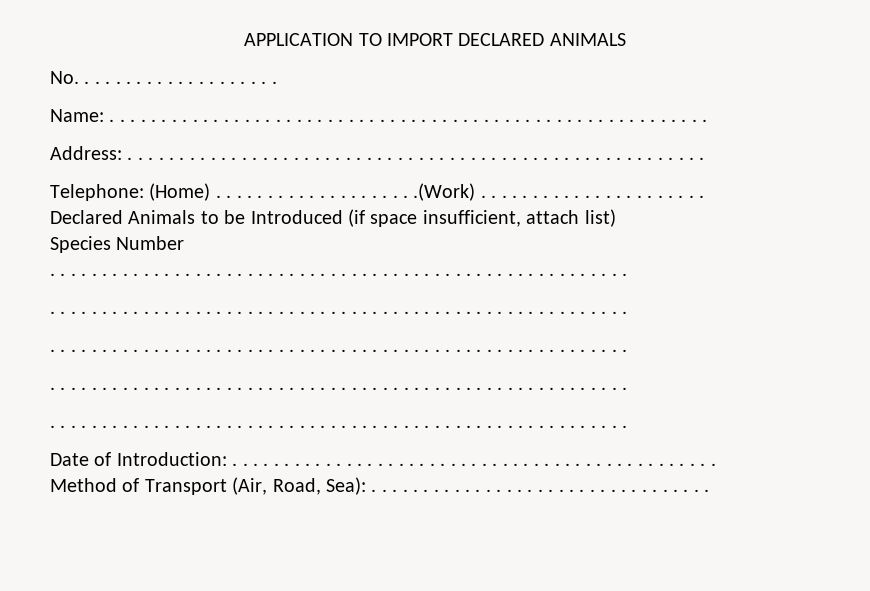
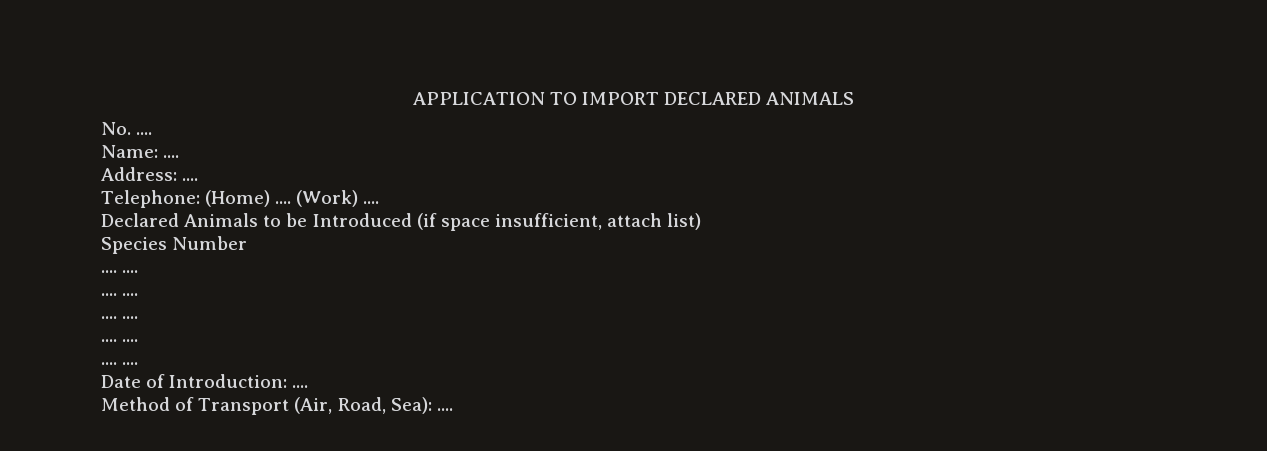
[84,81,277,84] [50,109,708,122] [50,146,705,160] [50,183,705,201] . . . . . . . . . . . . . . . . . . . // Name: . . . . . . . . . . . . . . . . . . . . . . . . . . . . . . . . . . . . . . . . . . . . . . . . . . . . . . . . . . // Address: . . . . . . . . . . . . . . . . . . . . . . . . . . . . . . . . . . . . . . . . . . . . . . . . . . . . . . . . // Telephone: (Home) . . . . . . . . . . . . . . . . . . . .(Work) . . . . . . . . . . . . . . . . . . . . . . -> [136,132,153,135] [101,145,180,158] [101,167,199,181] [101,190,380,208] .... // Name: .... // Address: .... // Telephone: (Home) .... (Work) ....
[50,273,627,276] [50,311,627,314] [50,349,627,352] [50,387,627,390] [50,425,627,428] [50,452,716,466] . . . . . . . . . . . . . . . . . . . . . . . . . . . . . . . . . . . . . . . . . . . . . . . . . . . . . . . . // . . . . . . . . . . . . . . . . . . . . . . . . . . . . . . . . . . . . . . . . . . . . . . . . . . . . . . . . // . . . . . . . . . . . . . . . . . . . . . . . . . . . . . . . . . . . . . . . . . . . . . . . . . . . . . . . . // . . . . . . . . . . . . . . . . . . . . . . . . . . . . . . . . . . . . . . . . . . . . . . . . . . . . . . . . // . . . . . . . . . . . . . . . . . . . . . . . . . . . . . . . . . . . . . . . . . . . . . . . . . . . . . . . . // Date of Introduction: . . . . . . . . . . . . . . . . . . . . . . . . . . . . . . . . . . . . . . . . . . . . . . . -> [101,270,139,273] [101,293,139,296] [101,316,139,319] [101,339,139,342] [101,362,139,365] [101,374,309,388] .... .... // .... .... // .... .... // .... .... // .... .... // Date of Introduction: ....
[371,489,710,492] . . . . . . . . . . . . . . . . . . . . . . . . . . . . . . . . . -> [436,408,453,411] ....

